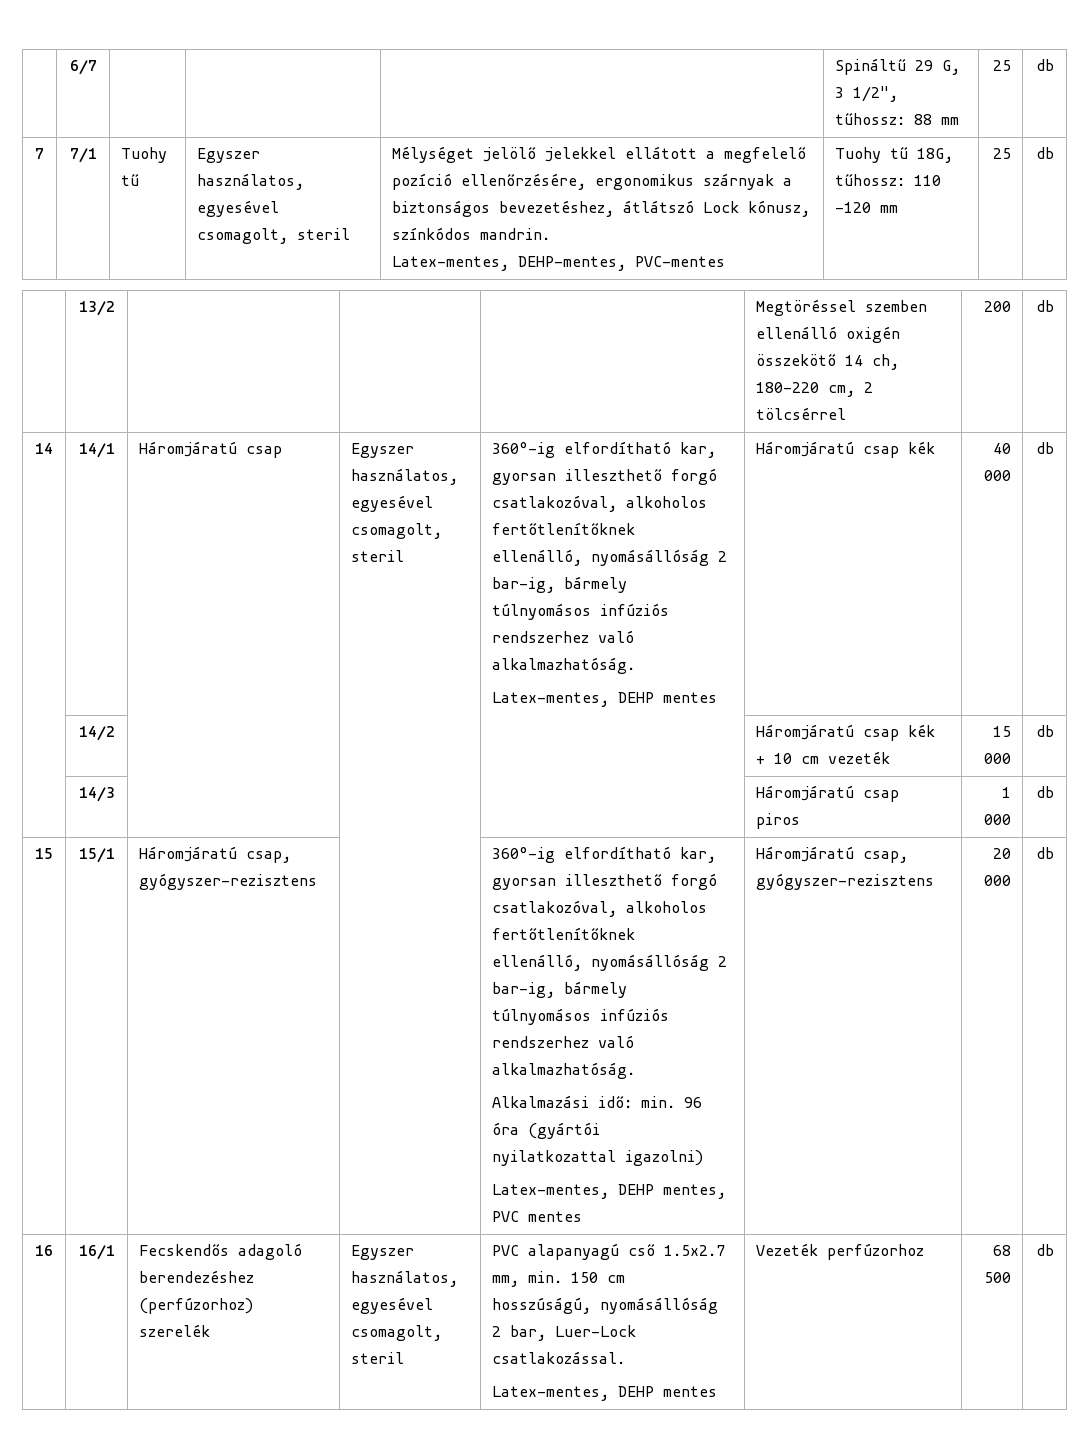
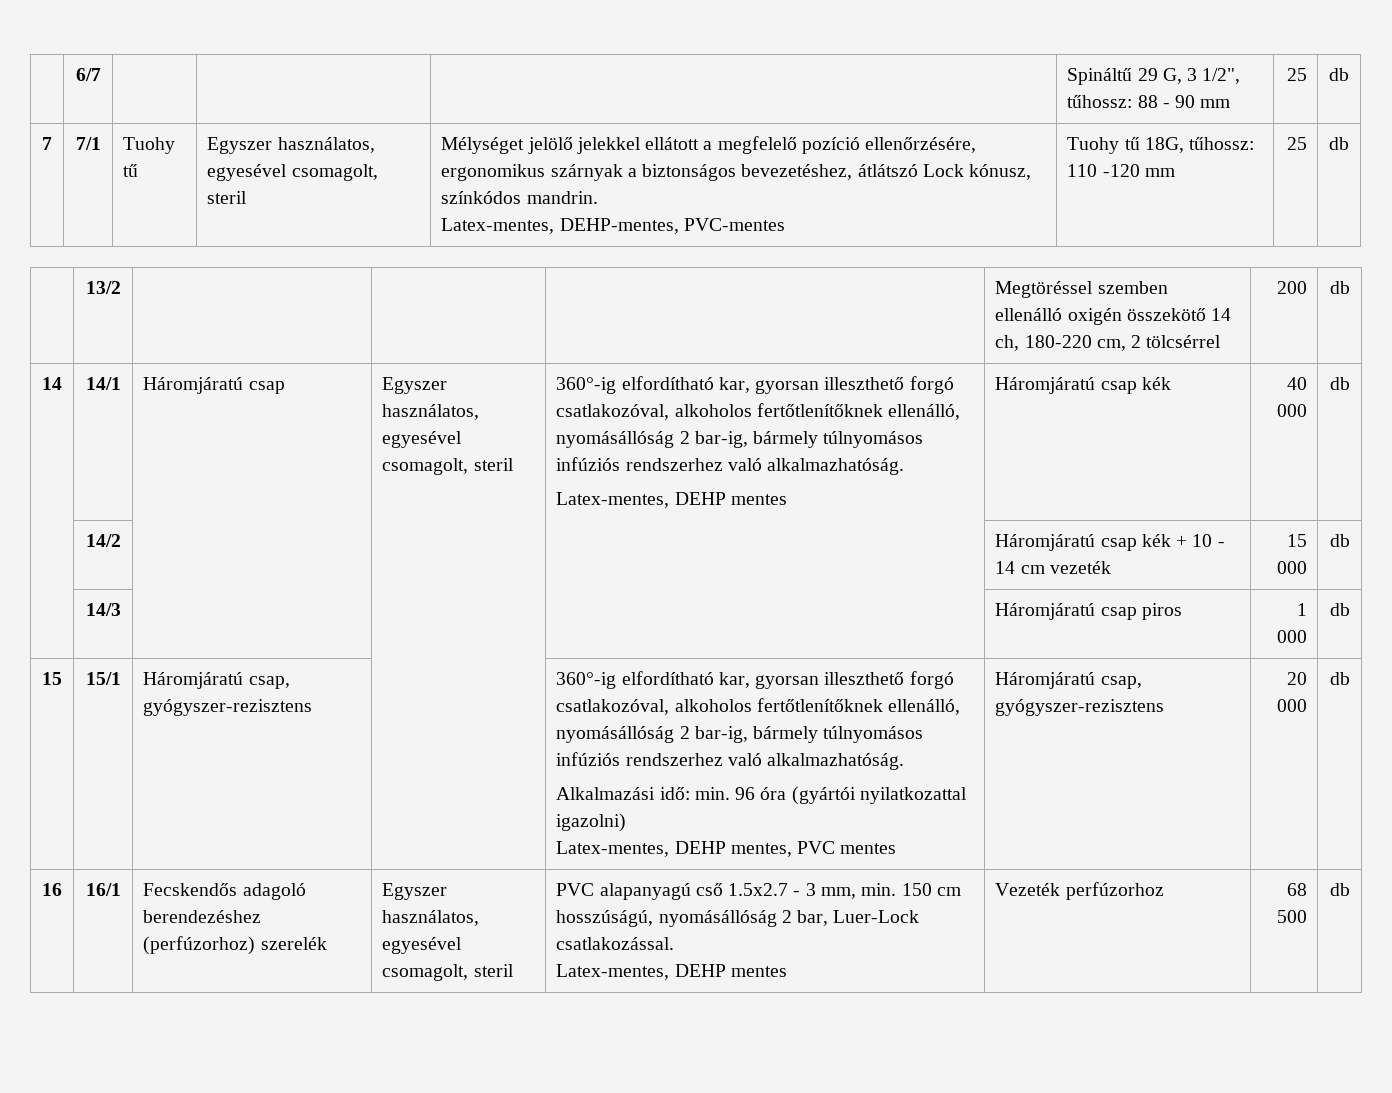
(933, 119) none -> [1162,95,1196,108] - 90
(793, 758) none -> [1217,542,1225,547] [995,561,1016,574] - 14
(726, 1250) none -> [793,883,816,896] - 3

